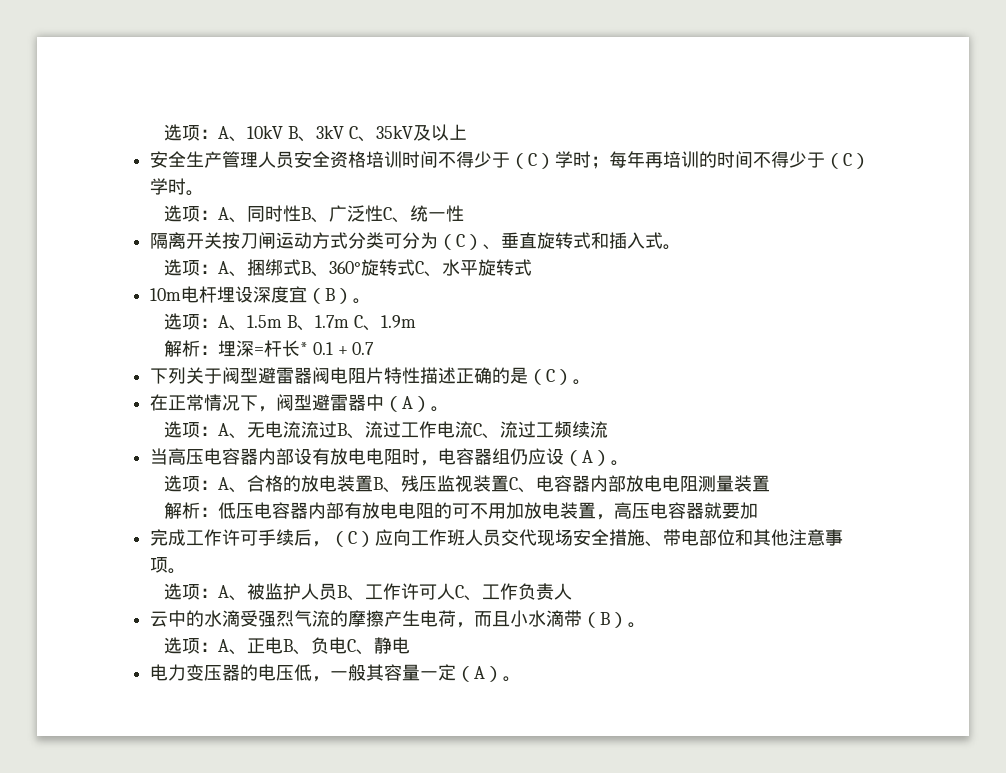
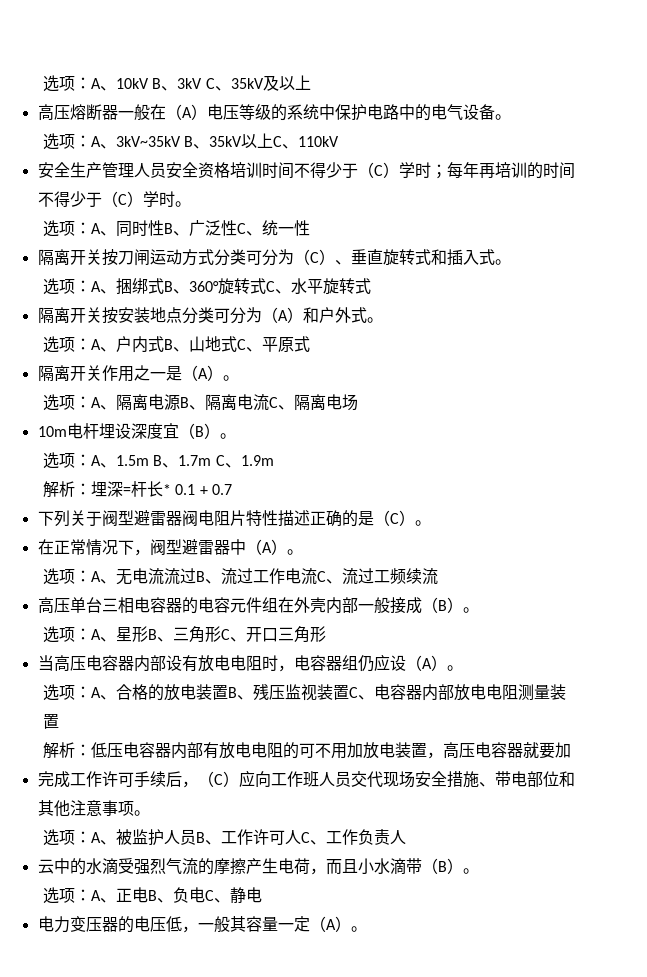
(467, 132) none -> [37,104,511,121] [43,133,340,150] // 高压熔断器一般在（A）电压等级的系统中保护电路中的电气设备。 // 选项：A、3kV~35kV B、35kV以上C、110kV
(533, 267) none -> [37,307,383,324] [43,336,311,353] [37,365,239,382] [43,394,359,411] // 隔离开关按安装地点分类可分为（A）和户外式。 // 选项：A、户内式B、山地式C、平原式 // 隔离开关作用之一是（A）。 // 选项：A、隔离电源B、隔离电流C、隔离电场
(609, 429) none -> [37,597,479,614] [43,626,327,643] // 高压单台三相电容器的电容元件组在外壳内部一般接成（B）。 // 选项：A、星形B、三角形C、开口三角形

